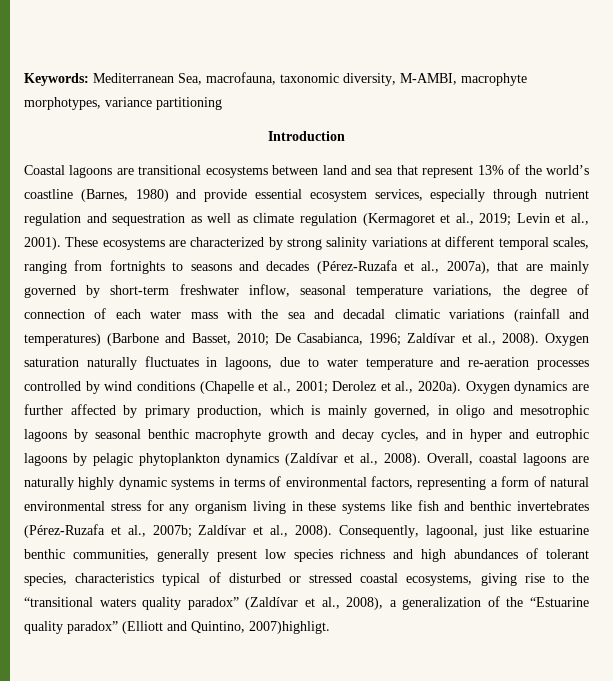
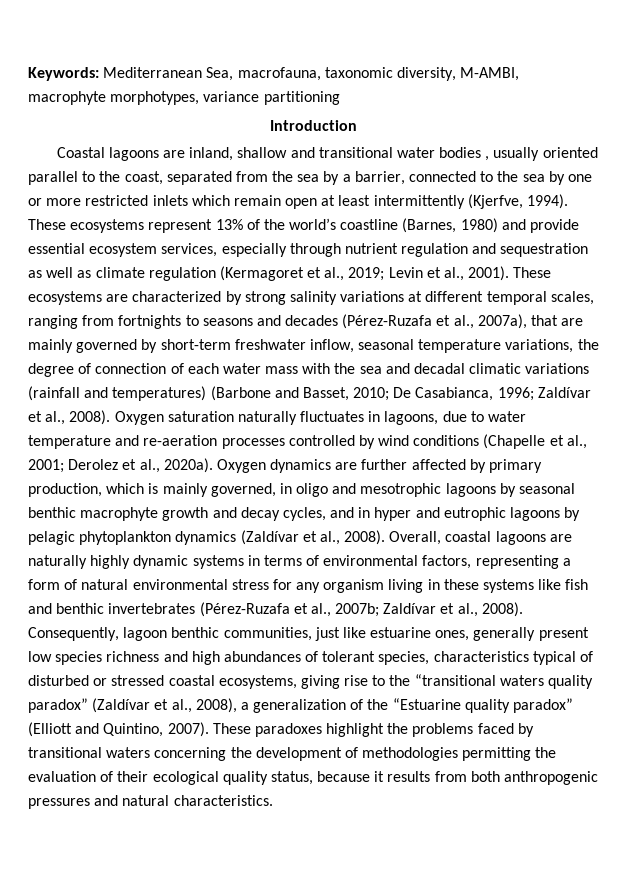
[138,165,418,178] transitional ecosystems between land and sea that -> [189,147,598,161] [28,171,592,185] [28,194,569,209] [28,219,145,233] inland, shallow and transitional water bodies , usually oriented parallel to the coast, separated from the sea by a barrier, connected to the sea by one or more restricted inlets which remain open at least intermittently (Kjerfve, 1994). These ecosystems
[425,525,478,538] lagoonal, -> [123,627,312,641] lagoon benthic communities,
[24,549,149,561] benthic communities, -> [435,630,470,641] ones,
[249,621,330,634] 2007)highligt. -> [167,722,534,737] [28,747,557,761] [28,771,599,785] [28,795,273,809] 2007). These paradoxes highlight the problems faced by transitional waters concerning the development of methodologies permitting the evaluation of their ecological quality status, because it results from both anthropogenic pressures and natural characteristics.

